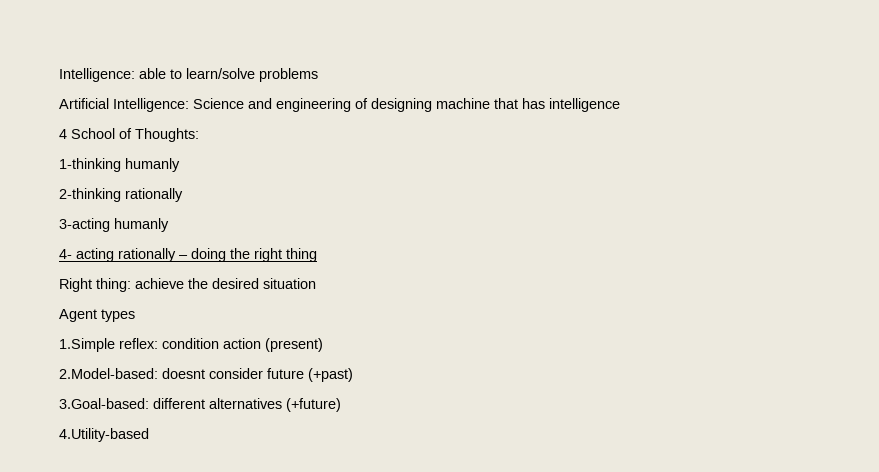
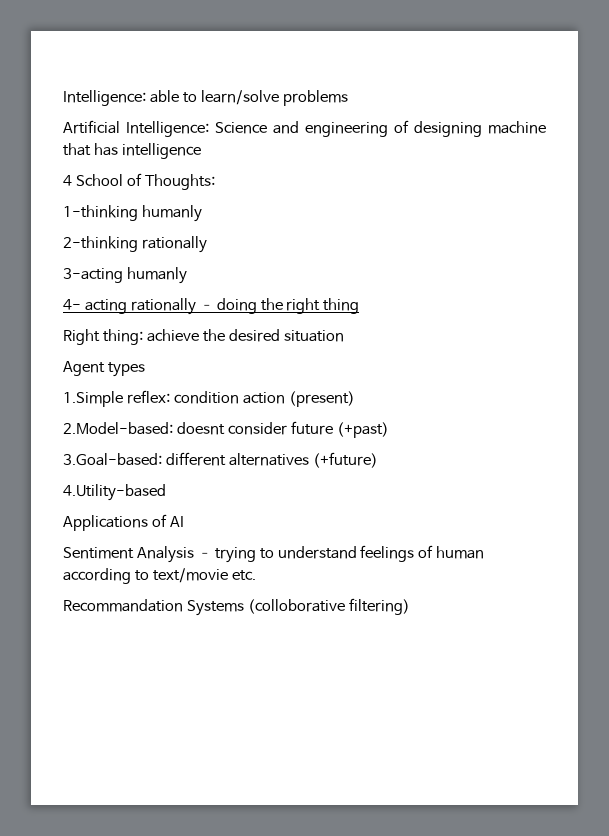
(149, 435) none -> [63,514,184,531] [63,545,485,563] [63,568,256,584] [63,598,410,616] // Applications of AI // Sentiment Analysis – trying to understand feelings of human according to text/movie etc. // Recommandation Systems (colloborative filtering)

